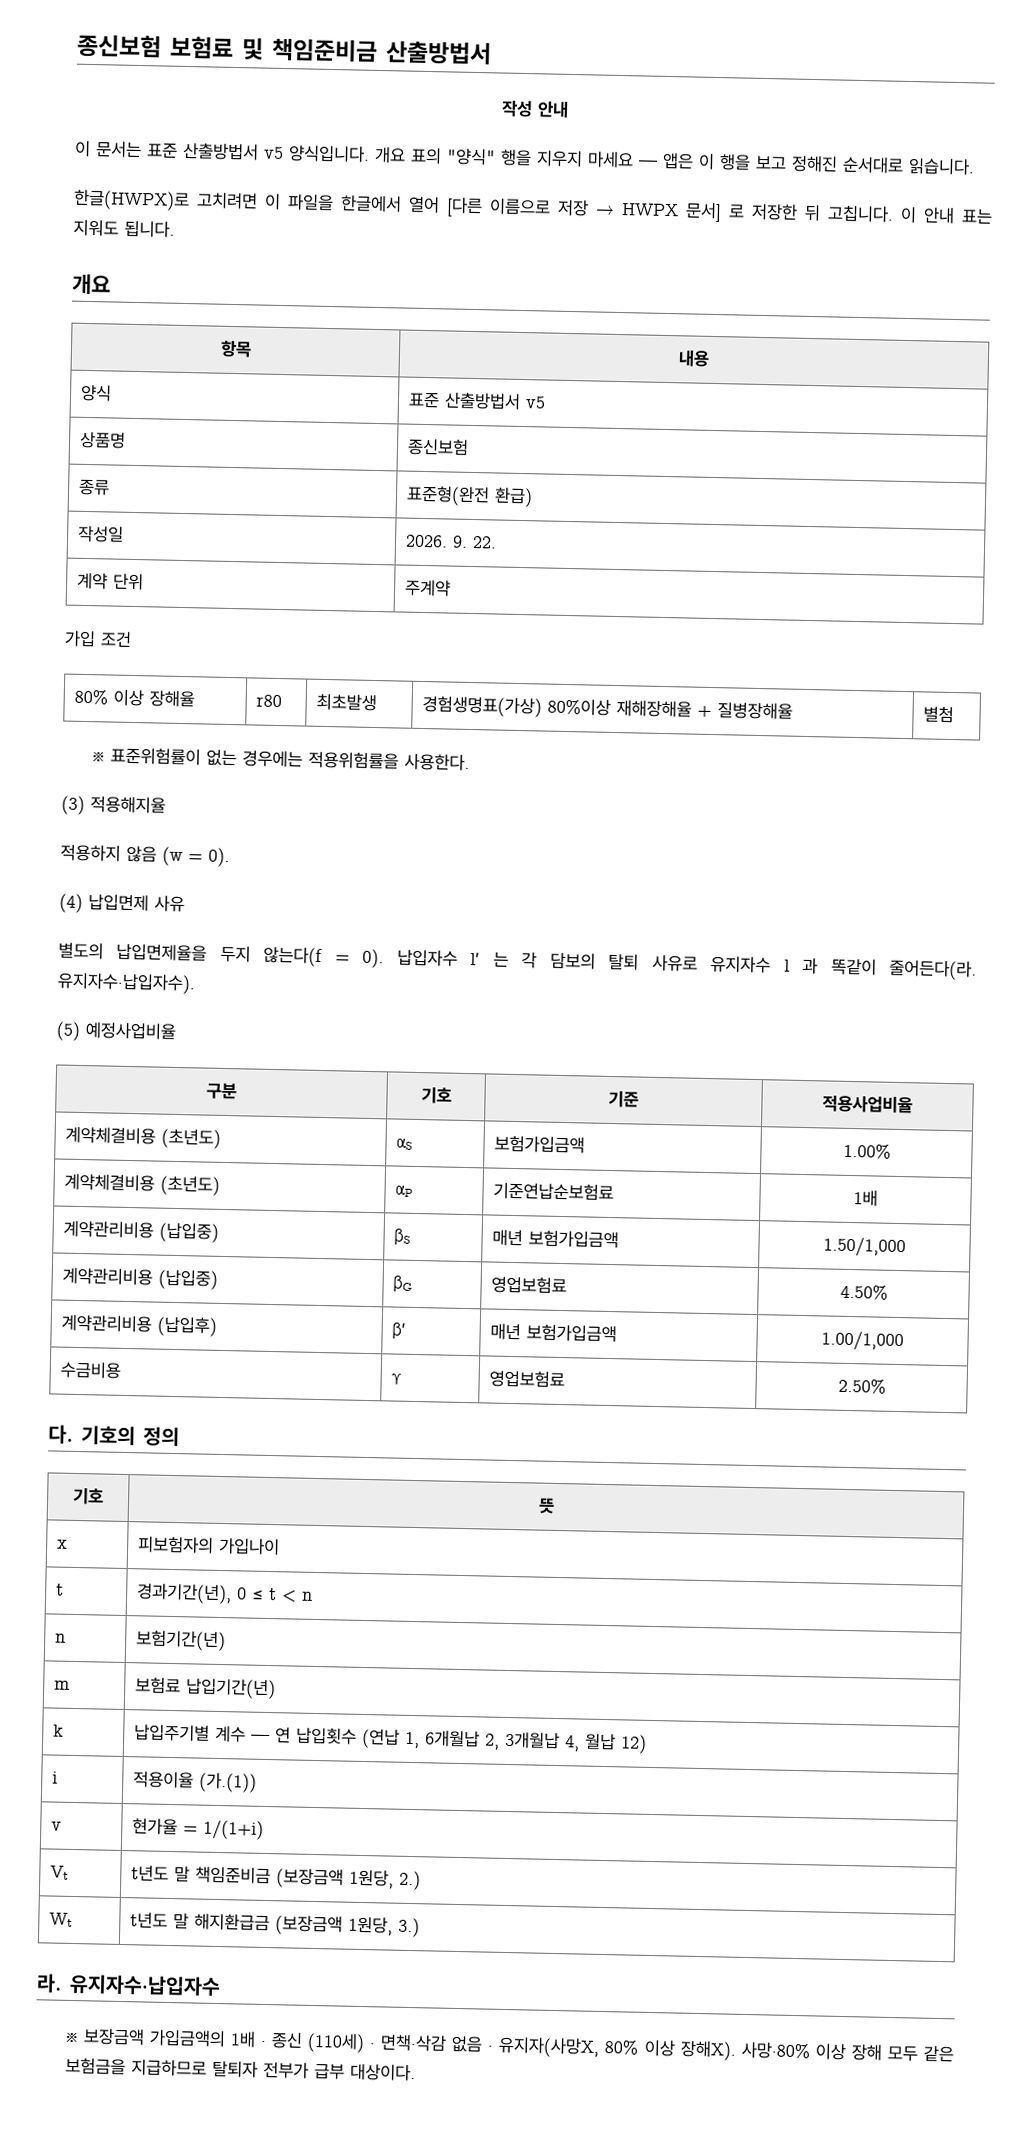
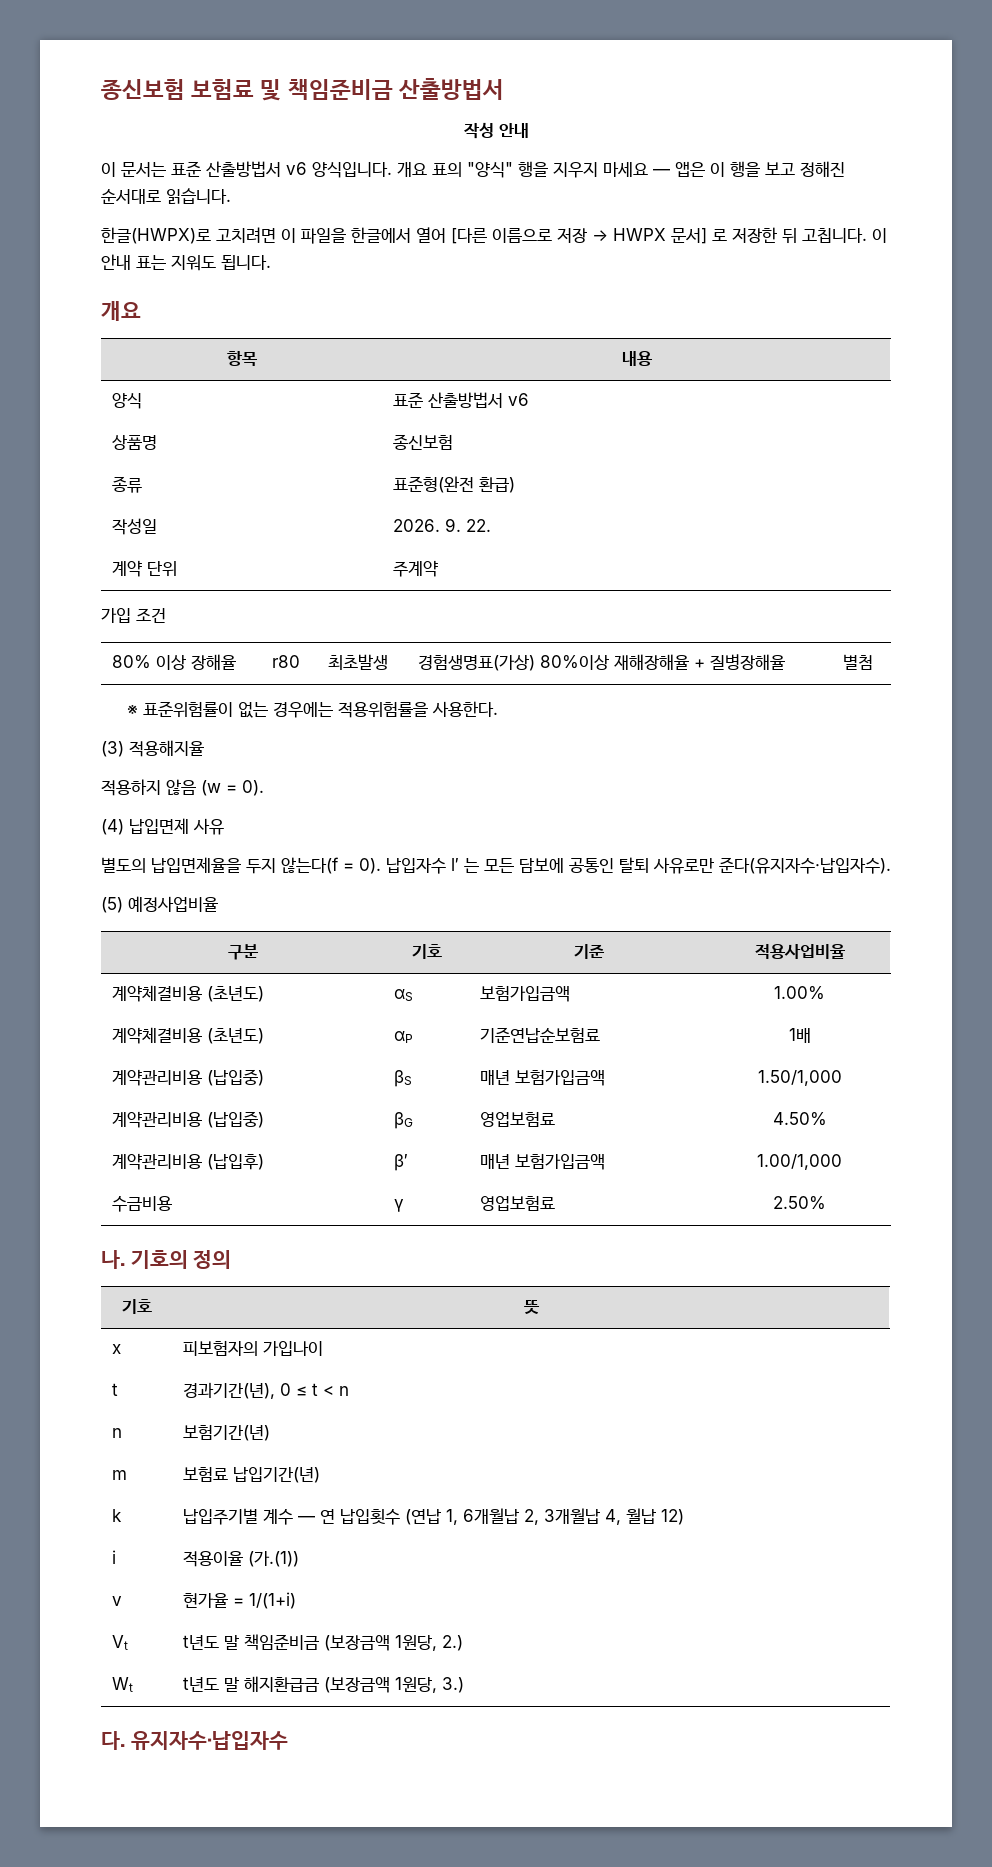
[263,146,284,159] v5 -> [286,162,307,175] v6
[524,396,546,409] v5 -> [508,393,530,406] v6
[521,952,978,981] [57,972,196,995] 각 담보의 탈퇴 사유로 유지자수 l 과 똑같이 줄어든다(라. 유지자수·납입자수). -> [484,857,891,874] 모든 담보에 공통인 탈퇴 사유로만 준다(유지자수·납입자수).
[48,1424,74,1444] 다. -> [101,1250,125,1269] 나.
[36,1973,63,1993] 라. -> [101,1731,125,1750] 다.
[64,2028,955,2063] [64,2057,416,2082] // ※ 보장금액 가입금액의 1배 · 종신 (110세) · 면책·삭감 없음 · 유지자(사망X, 80% 이상 장해X). 사망·80% 이상 장해 모두 같은 보험금을 지급하므로 탈퇴자 전부가 급부 대상이다. -> (288, 1740) none

